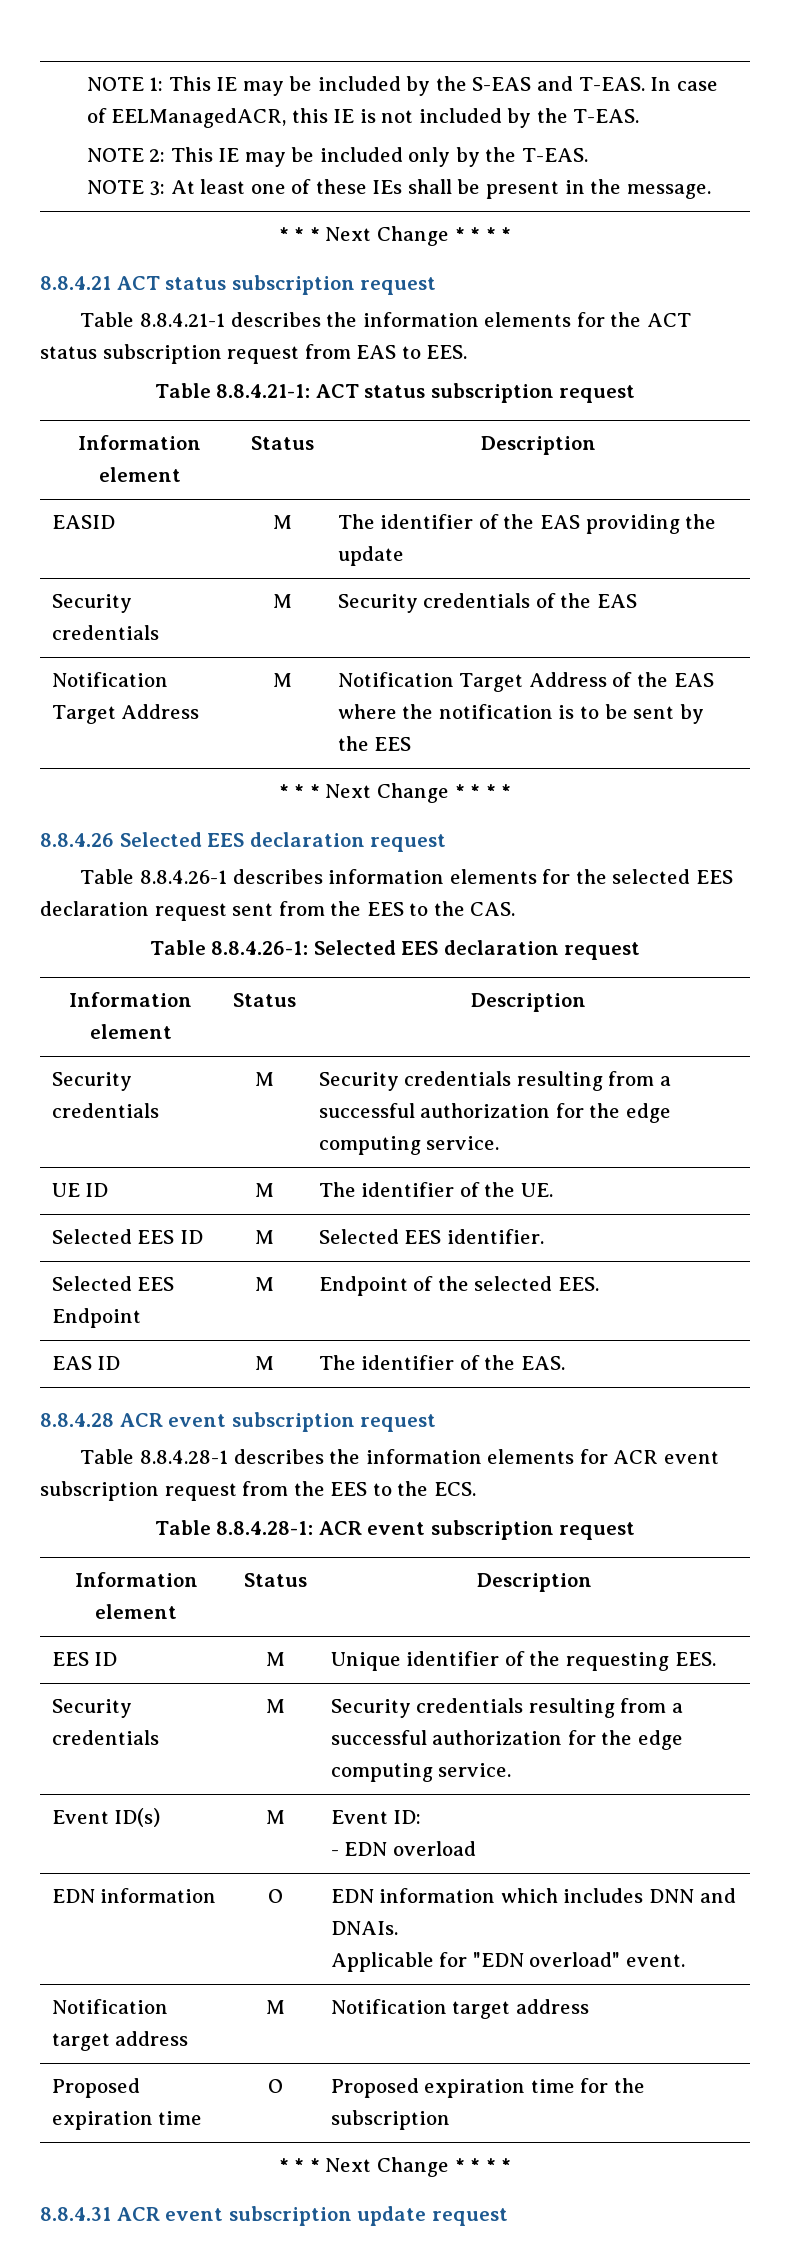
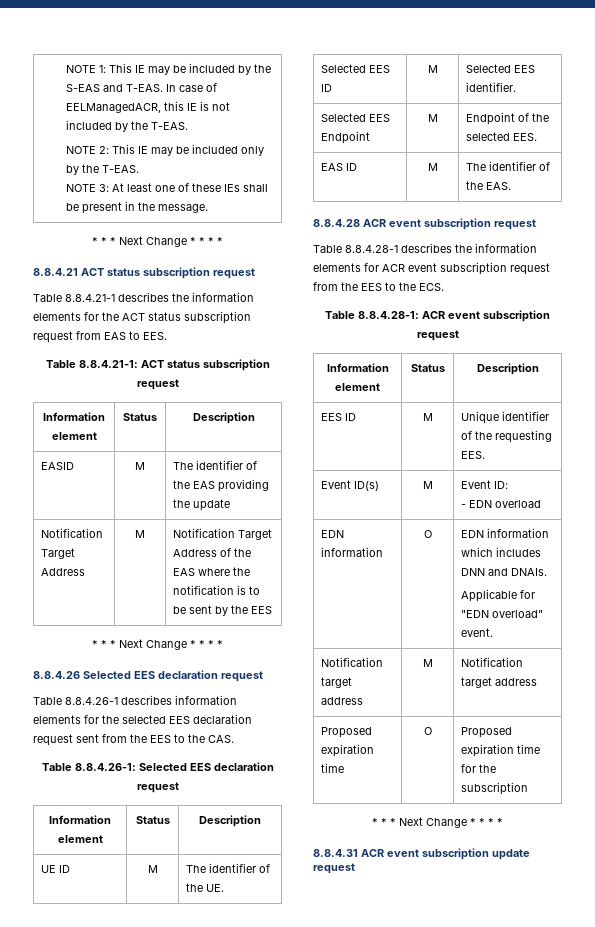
[51,594,132,613] [51,625,159,640] [273,594,292,608] [337,593,637,613] // Security credentials | M | Security credentials of the EAS -> (231, 505) none
[51,1072,132,1091] [51,1103,159,1118] [254,1072,274,1086] [318,1071,671,1091] [318,1103,671,1123] [318,1136,500,1155] // Security credentials | M | Security credentials resulting from a successful authorization for the edge computing service. -> (261, 821) none
[51,1699,132,1718] [51,1730,159,1745] [266,1699,285,1713] [330,1698,683,1718] [330,1730,683,1750] [330,1763,512,1782] // Security credentials | M | Security credentials resulting from a successful authorization for the edge computing service. -> (486, 455) none

